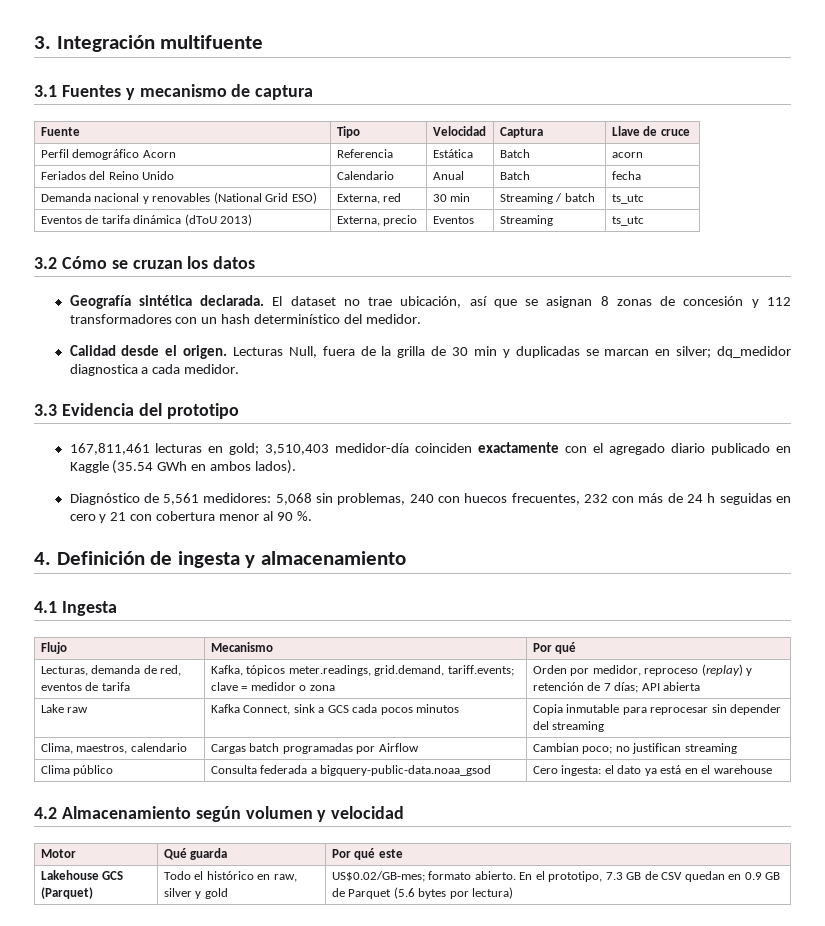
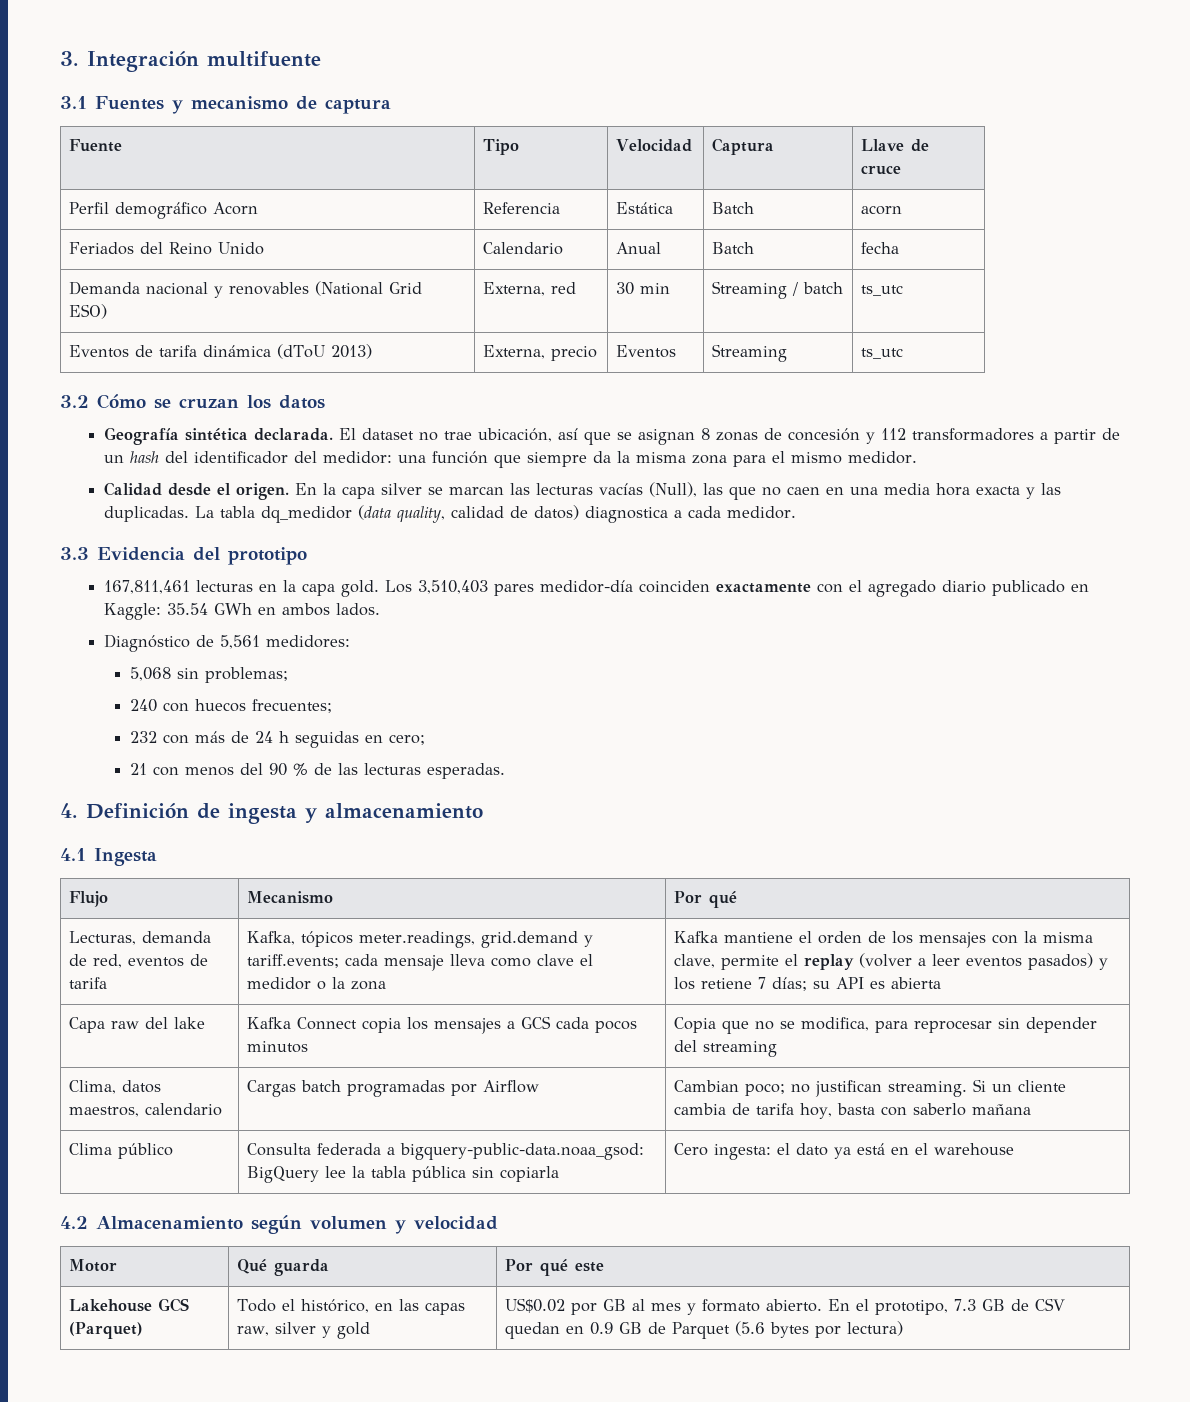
[175,314,363,324] con un hash determinístico del -> [1040,428,1121,444] [104,451,843,468] a partir de un hash del identificador del medidor: una función que siempre da la misma zona para el mismo
[232,346,791,358] Lecturas Null, fuera de la grilla de 30 min y duplicadas se marcan en silver; dq_medidor -> [295,482,1062,500] [104,505,580,523] En la capa silver se marcan las lecturas vacías (Null), las que no caen en una media hora exacta y las duplicadas. La tabla dq_medidor (data quality, calidad de datos)
[229,443,330,455] gold; 3,510,403 -> [283,580,535,597] la capa gold. Los 3,510,403 pares
[69,460,154,474] Kaggle (35.54 -> [104,603,209,620] Kaggle: 35.54
[255,460,297,474] lados). -> [336,603,381,616] lados.
(272, 498) none -> (351, 641) //
[337,493,406,505] problemas, -> [204,667,288,683] problemas; //
[511,493,580,505] frecuentes, -> [251,699,332,713] frecuentes; //
[69,511,312,523] cero y 21 con cobertura menor al 90 %. -> [388,734,425,745] [129,763,505,779] cero; // 21 con menos del 90 % de las lecturas esperadas.
[374,665,514,676] [210,682,248,691] grid.demand, tariff.events; clave = -> [481,931,594,948] [247,954,594,971] grid.demand y tariff.events; cada mensaje lleva como clave el
(307, 688) none -> [332,977,346,989] la
[532,664,753,676] [532,682,660,693] Orden por medidor, reproceso (replay) y retención de 7 días; API -> [674,931,1094,948] [674,953,1109,970] [674,977,886,991] Kafka mantiene el orden de los mensajes con la misma clave, permite el replay (volver a leer eventos pasados) y los retiene 7 días; su API es
[40,704,64,713] Lake -> [69,1017,106,1033] Capa
[210,704,315,715] | Kafka Connect, sink -> [145,1017,206,1029] [247,1017,502,1034] del lake | Kafka Connect copia los mensajes
[566,704,620,713] inmutable -> [722,1017,870,1034] que no se modifica,
(73, 748) none -> [122,1080,162,1093] datos
[684,743,737,754] streaming -> [888,1079,1067,1097] [674,1103,1032,1119] streaming. Si un cliente cambia de tarifa hoy, basta con saberlo mañana
[320,765,492,776] bigquery-public-data.noaa_gsod -> [400,1143,645,1160] [247,1166,560,1183] bigquery-public-data.noaa_gsod: BigQuery lee la tabla pública sin copiarla
[206,871,271,880] histórico en -> [301,1299,466,1315] histórico, en las capas
[331,871,425,882] US$0.02/GB-mes; -> [505,1298,697,1315] US$0.02 por GB al mes y

